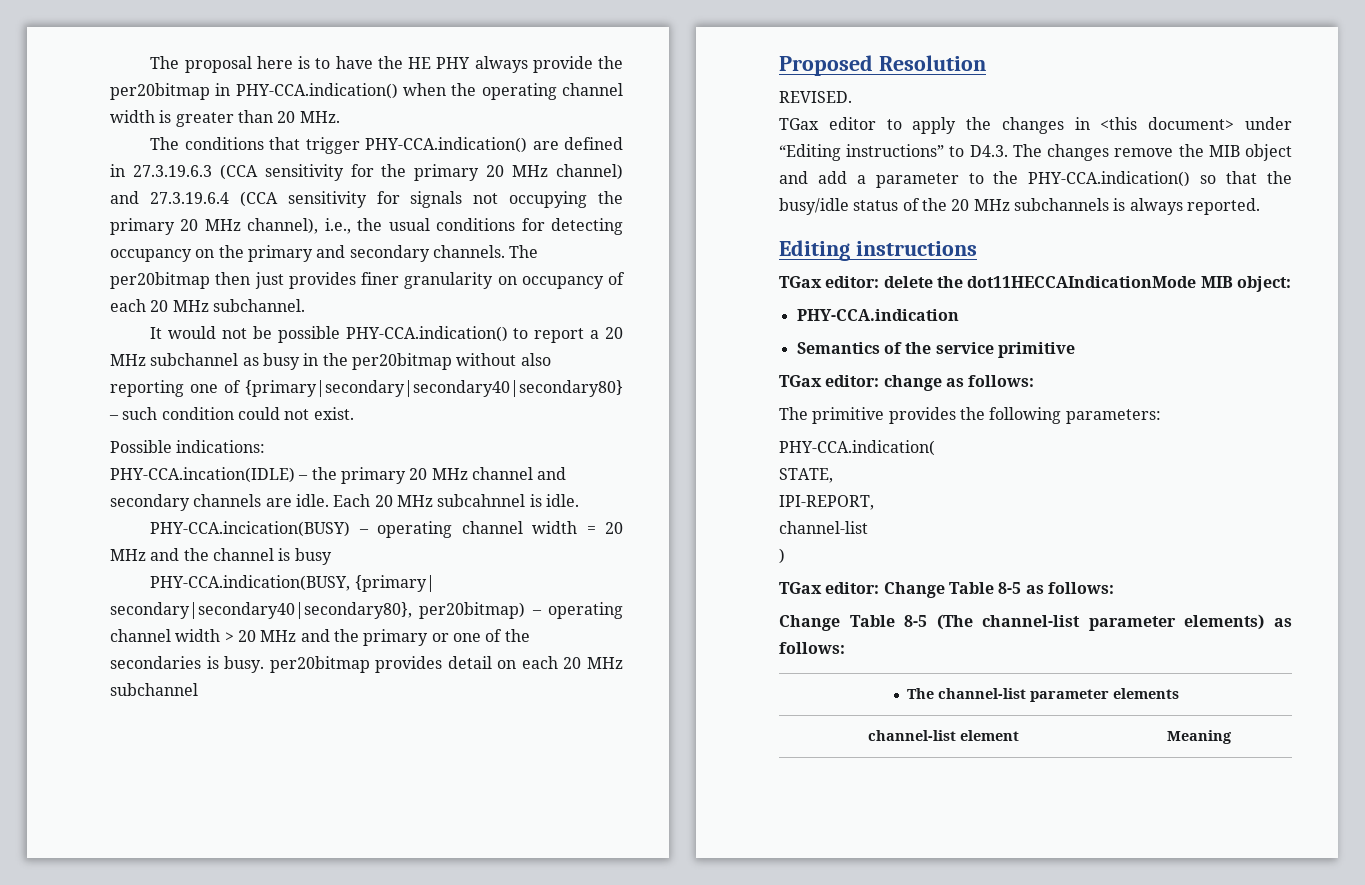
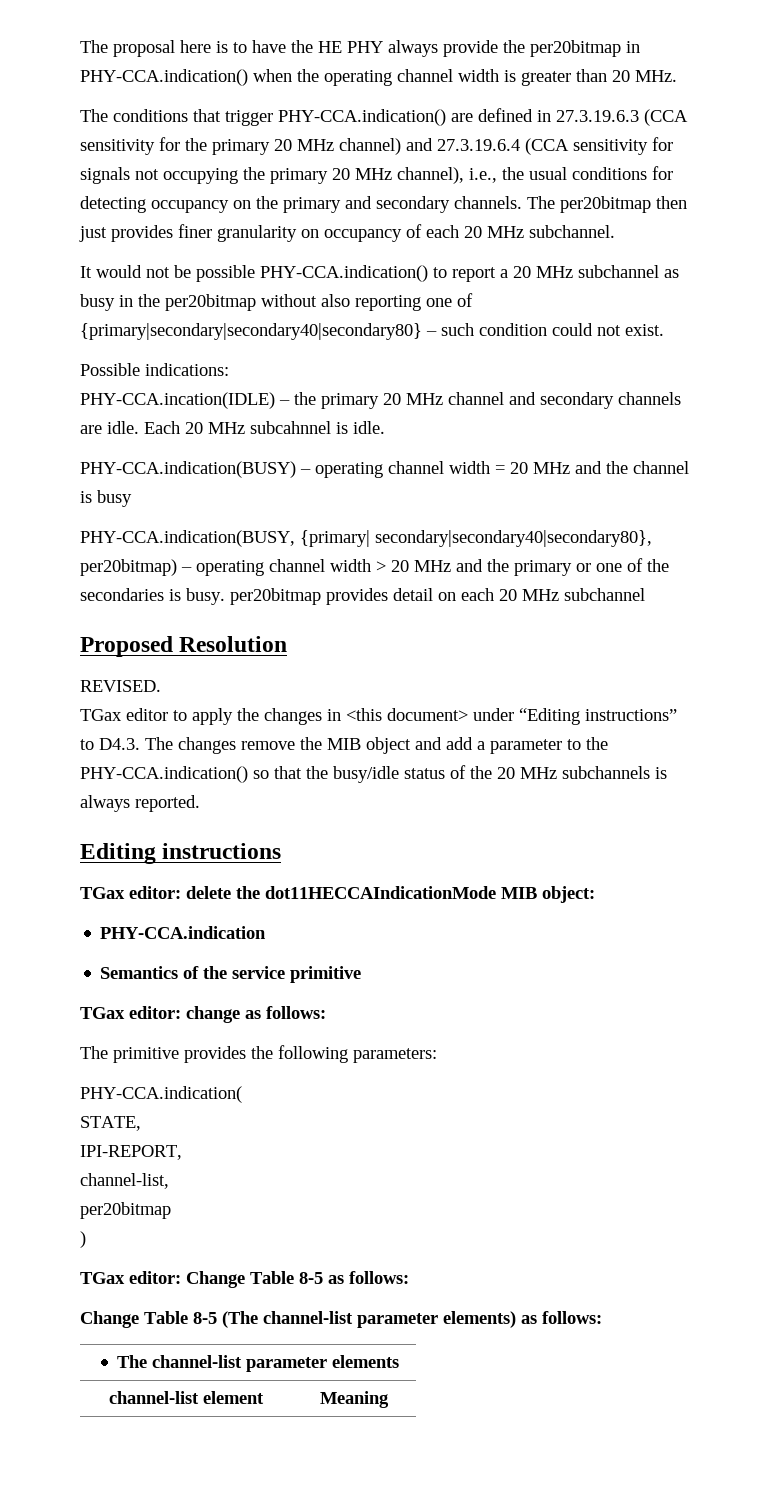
[150,521,351,537] PHY-CCA.incication(BUSY) -> [80,461,296,478] PHY-CCA.indication(BUSY)
[779,521,868,534] channel-list -> [80,1173,169,1189] [80,1202,171,1219] channel-list, // per20bitmap

